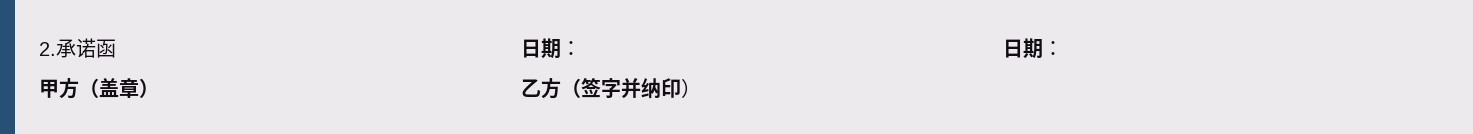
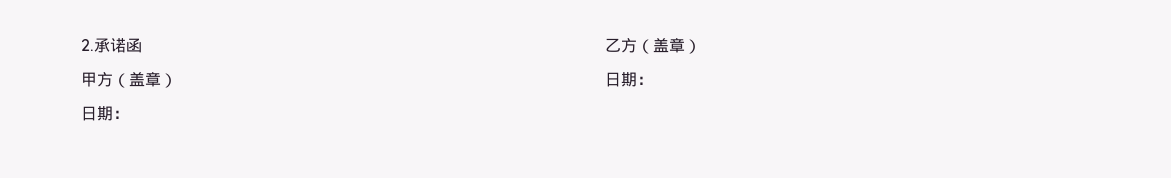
[581,78,681,99] 签字并纳印 -> [653,38,685,53] 盖章

